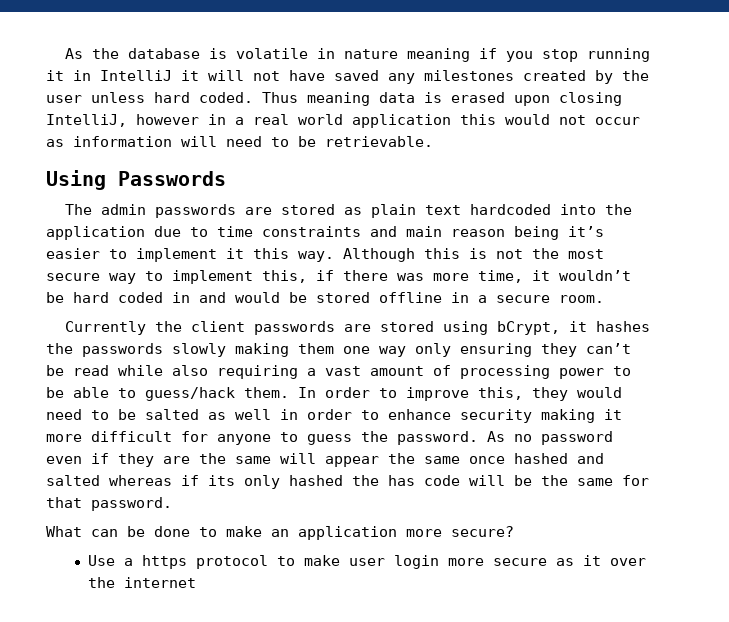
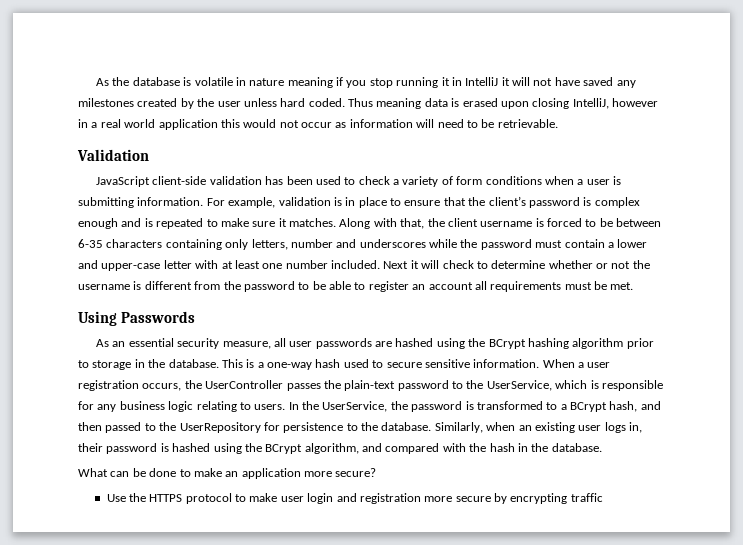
[46,170,226,190] [65,204,633,218] [46,226,604,240] [46,248,604,262] [46,270,631,284] [46,292,604,303] [65,321,651,335] [46,343,631,357] [46,365,631,379] [46,387,622,401] [46,409,622,423] [46,431,613,445] [46,453,604,467] [46,475,649,489] [46,497,172,511] Using Passwords // The admin passwords are stored as plain text hardcoded into the application due to time constraints and main reason being it’s easier to implement it this way. Although this is not the most secure way to implement this, if there was more time, it wouldn’t be hard coded in and would be stored offline in a secure room. // Currently the client passwords are stored using bCrypt, it hashes the passwords slowly making them one way only ensuring they can’t be read while also requiring a vast amount of processing power to be able to guess/hack them. In order to improve this, they would need to be salted as well in order to enhance security making it more difficult for anyone to guess the password. As no password even if they are the same will appear the same once hashed and salted whereas if its only hashed the has code will be the same for that password. -> [77,149,149,161] [96,176,622,187] [78,196,640,208] [78,218,662,229] [78,239,648,250] [78,260,650,271] [78,281,634,292] [78,311,196,326] [96,338,654,349] [78,359,611,370] [78,380,663,391] [78,401,661,412] [78,422,642,433] [78,443,602,454] Validation // JavaScript client-side validation has been used to check a variety of form conditions when a user is submitting information. For example, validation is in place to ensure that the client’s password is complex enough and is repeated to make sure it matches. Along with that, the client username is forced to be between 6-35 characters containing only letters, number and underscores while the password must contain a lower and upper-case letter with at least one number included. Next it will check to determine whether or not the username is different from the password to be able to register an account all requirements must be met. // Using Passwords // As an essential security measure, all user passwords are hashed using the BCrypt hashing algorithm prior to storage in the database. This is a one-way hash used to secure sensitive information. When a user registration occurs, the UserController passes the plain-text password to the UserService, which is responsible for any business logic relating to users. In the UserService, the password is transformed to a BCrypt hash, and then passed to the UserRepository for persistence to the database. Similarly, when an existing user logs in, their password is hashed using the BCrypt algorithm, and compared with the hash in the database.
[124,555,188,569] a https -> [128,493,183,502] the HTTPS
[448,555,647,566] [88,577,197,588] more secure as it over the internet -> [336,493,603,504] and registration more secure by encrypting traffic

